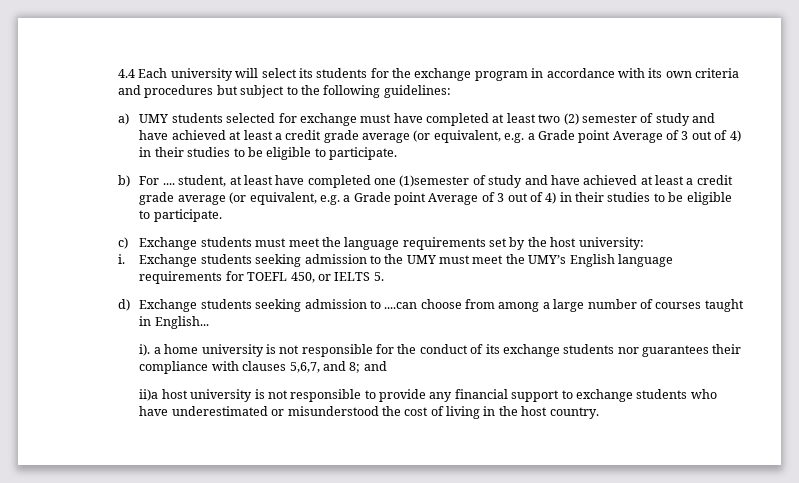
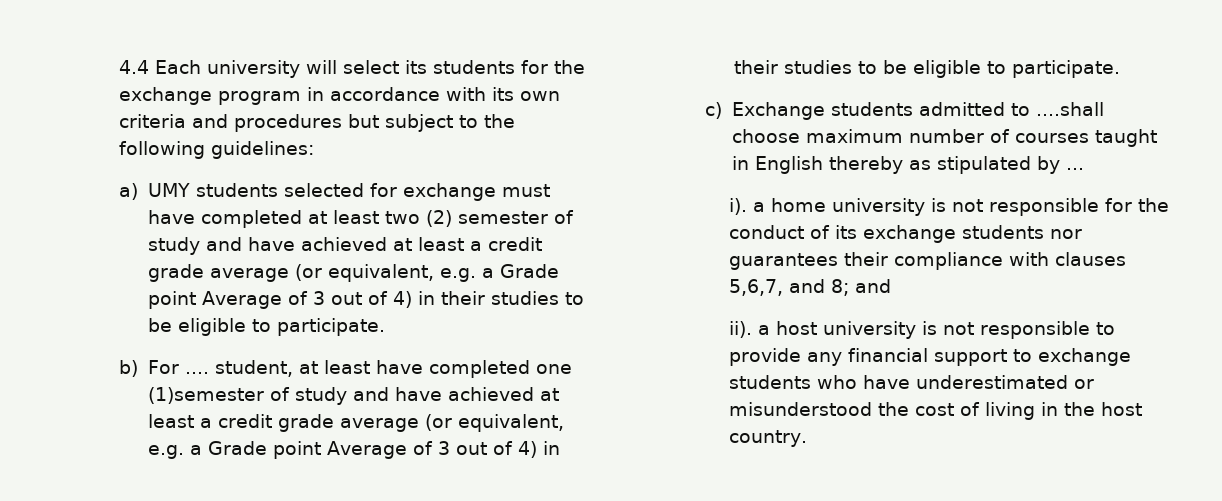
[255,237,644,250] [118,254,673,267] [139,271,384,284] [118,299,585,312] must meet the language requirements set by the host university: // i. Exchange students seeking admission to the UMY must meet the UMY’s English language requirements for TOEFL 450, or IELTS 5. // d) Exchange students seeking admission to ....can choose from among a large -> [918,102,1104,116] [731,129,903,143] admitted to ....shall choose maximum
[154,316,209,329] English... -> [754,156,1084,174] English thereby as stipulated by ...
[139,389,159,401] ii)a -> [728,321,770,338] ii). a

